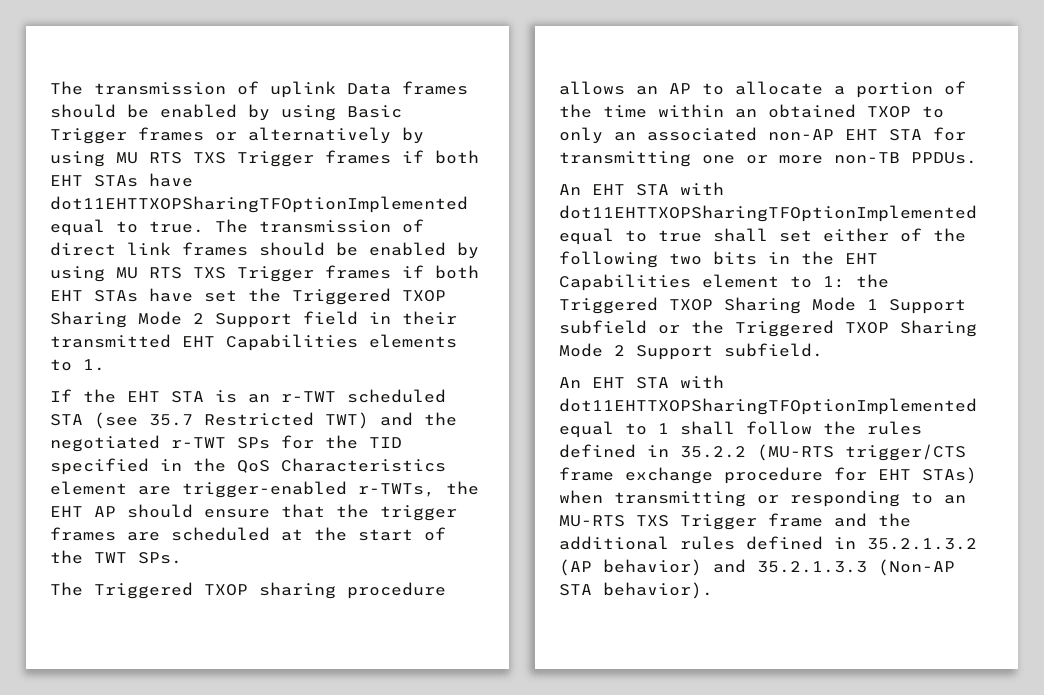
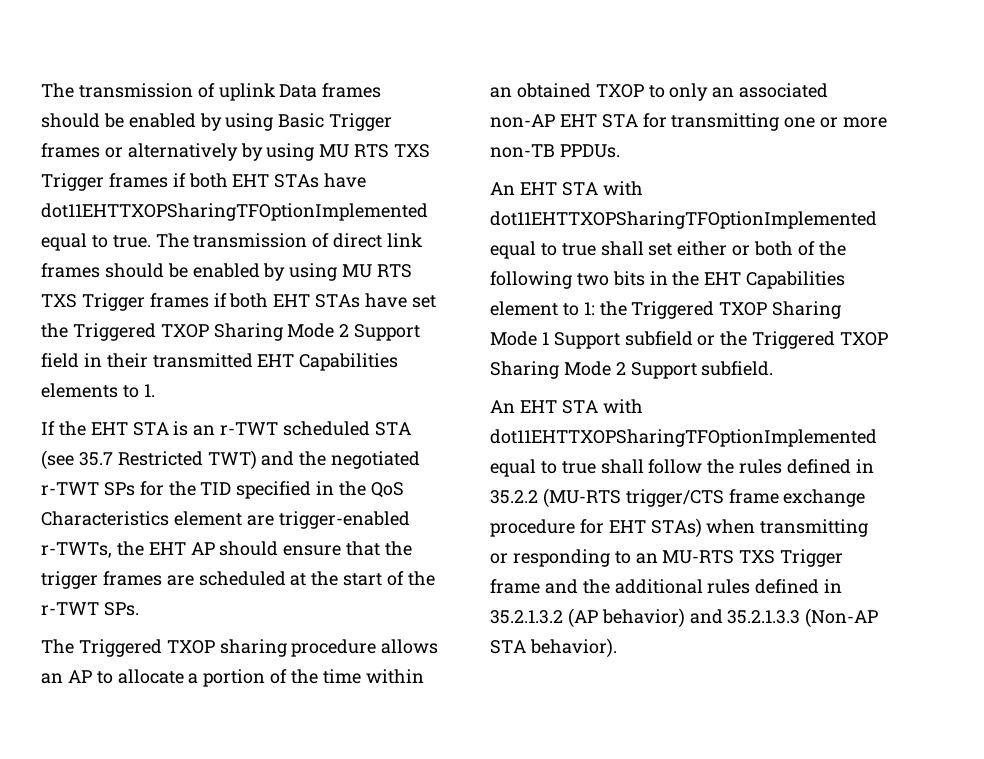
[94,552,127,563] TWT -> [41,602,99,615] r-TWT
(889, 235) none -> [732,241,794,256] or both
[658,423,669,434] 1 -> [561,461,596,474] true

